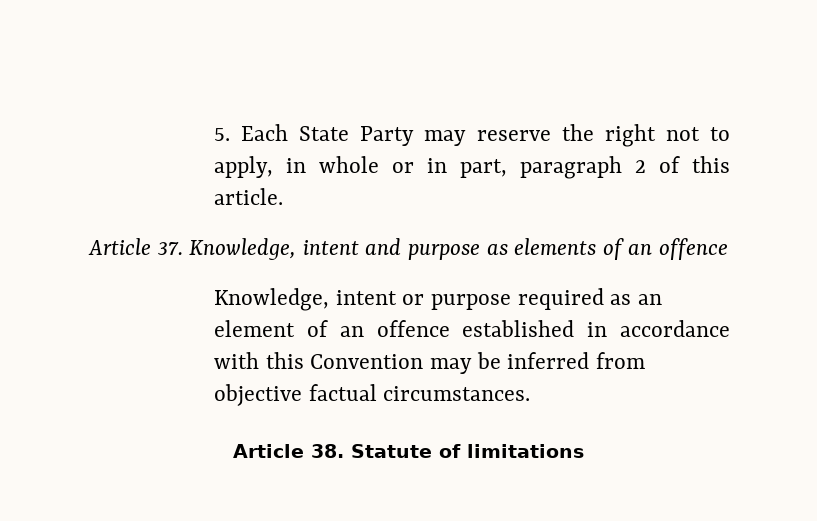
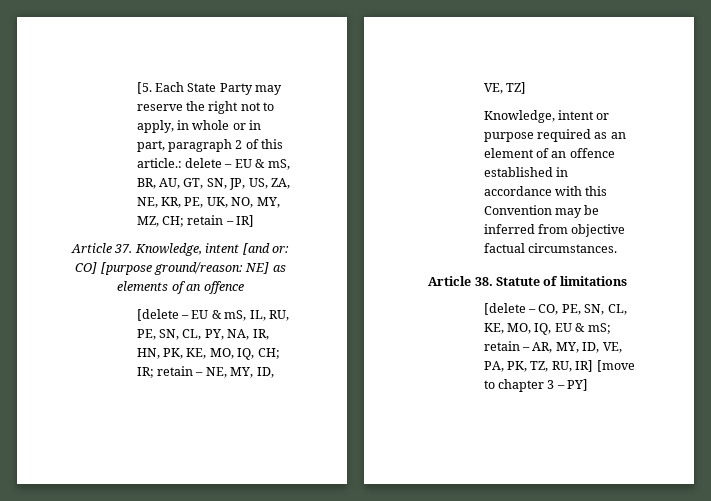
[214,128,231,141] 5. -> [136,82,152,94] [5.
[214,188,284,205] [87,238,480,260] article. // Article 37. Knowledge, intent and purpose -> [136,158,290,170] [136,178,290,190] [136,197,280,208] [136,215,255,227] [71,243,289,256] [75,262,270,275] article.: delete – EU & mS, BR, AU, GT, SN, JP, US, ZA, NE, KR, PE, UK, NO, MY, MZ, CH; retain – IR] // Article 37. Knowledge, intent [and or: CO] [purpose ground/reason: NE]
(729, 249) none -> [136,309,289,321] [136,329,269,340] [136,348,280,360] [136,366,274,378] [483,82,527,94] // [delete – EU & mS, IL, RU, PE, SN, CL, PY, NA, IR, HN, PK, KE, MO, IQ, CH; IR; retain – NE, MY, ID, VE, TZ]
(584, 451) none -> [483,303,627,315] [483,323,611,335] [483,341,622,353] [483,360,635,372] [483,379,589,392] // [delete – CO, PE, SN, CL, KE, MO, IQ, EU & mS; retain – AR, MY, ID, VE, PA, PK, TZ, RU, IR] [move to chapter 3 – PY]

